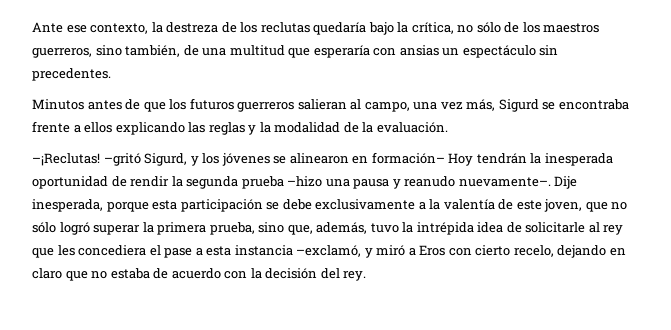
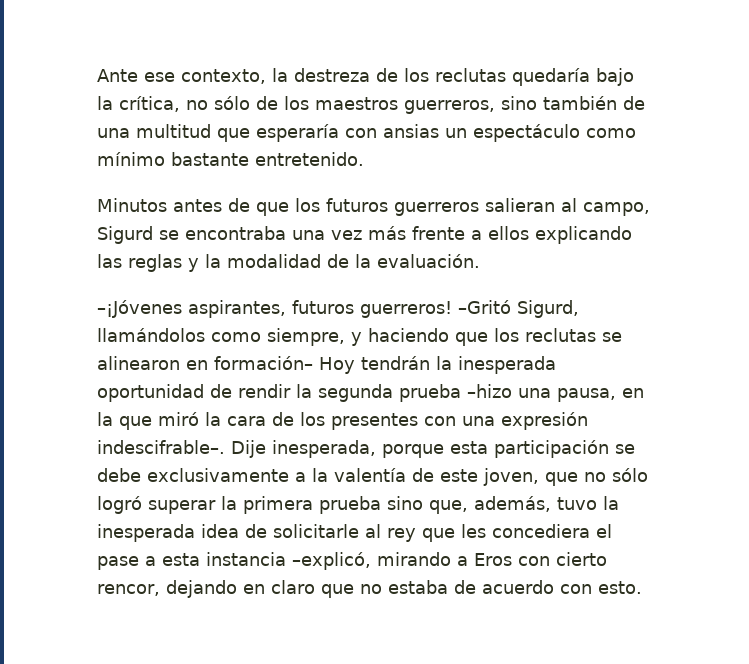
[125,45,181,57] también, -> [543,96,617,110] también
[539,45,559,56] [32,68,111,81] sin precedentes. -> [586,128,636,138] [97,152,364,166] como mínimo bastante entretenido.
[413,99,629,112] una vez más, Sigurd se encontraba -> [97,226,406,244] Sigurd se encontraba una vez más
[32,153,270,166] –¡Reclutas! –gritó Sigurd, y los jóvenes -> [97,300,579,318] [97,328,596,346] –¡Jóvenes aspirantes, futuros guerreros! –Gritó Sigurd, llamándolos como siempre, y haciendo que los reclutas
[353,176,551,189] pausa y reanudo nuevamente–. -> [557,388,644,402] [97,412,588,430] [97,440,225,454] pausa, en la que miró la cara de los presentes con una expresión indescifrable–.
[209,222,255,235] prueba, -> [319,496,381,514] prueba
[416,222,474,235] intrépida -> [97,524,195,542] inesperada
[296,245,406,258] –exclamó, y miró -> [292,552,451,570] –explicó, mirando
[513,245,554,257] recelo, -> [97,584,160,596] rencor,
[250,268,367,281] la decisión del rey. -> [598,581,642,594] esto.

